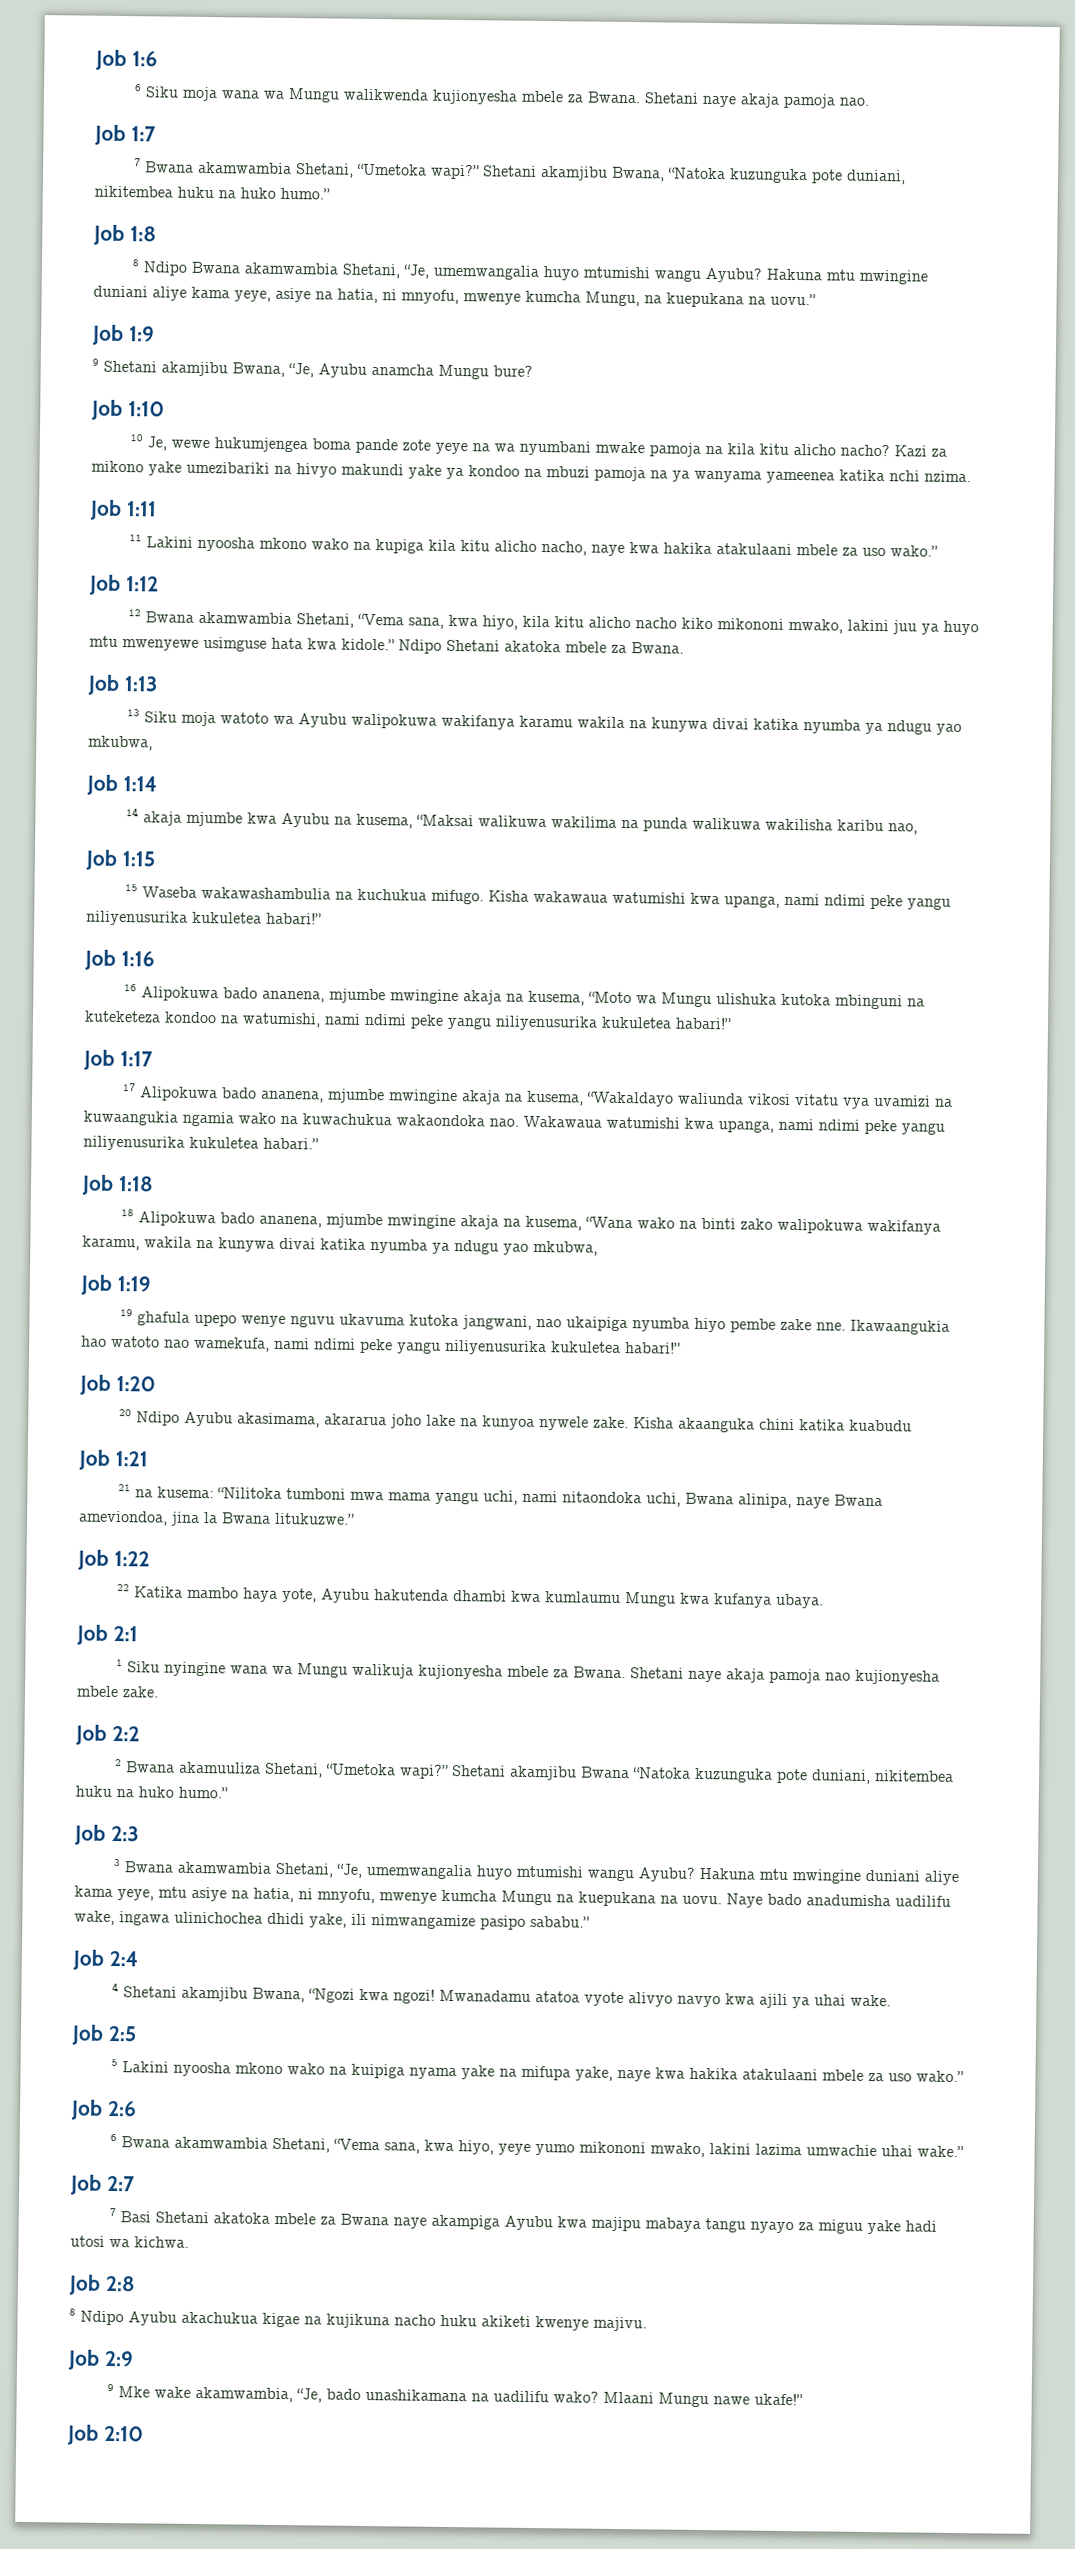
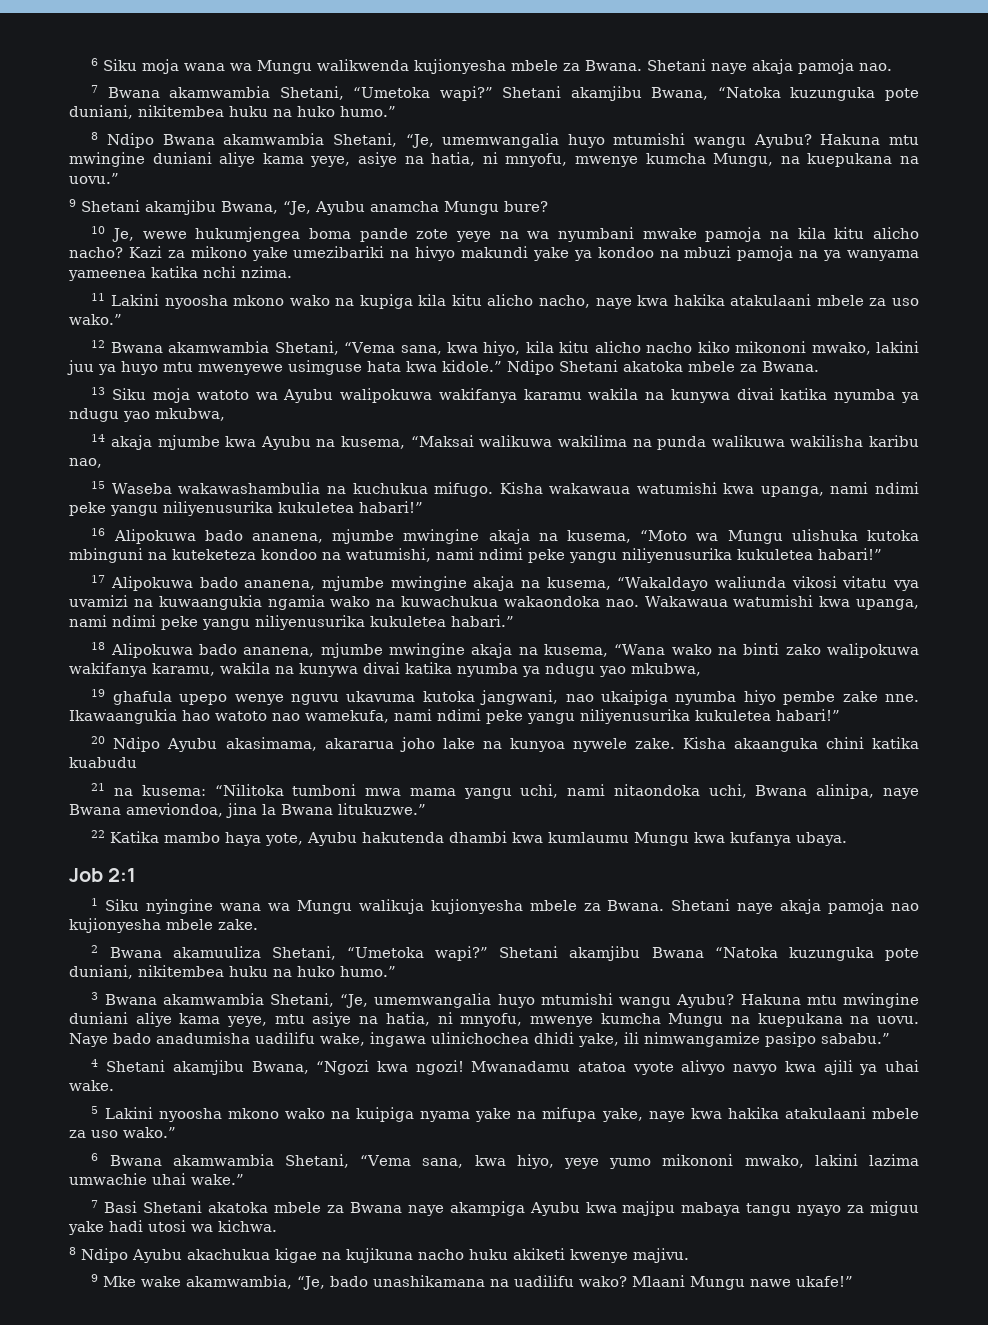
[95,49,158,71] Job 1:6 // -> (91, 62) none
[94,124,156,146] // Job 1:7 -> (893, 67) none
[93,224,157,246] // Job 1:8 -> (396, 111) none
[92,324,155,346] // Job 1:9 -> (119, 178) none
[91,399,165,421] // Job 1:10 -> (548, 206) none
[89,499,157,521] // Job 1:11 -> (292, 272) none
[89,574,159,595] // Job 1:12 -> (122, 319) none
[87,674,158,695] // Job 1:13 -> (819, 366) none
[86,774,157,795] // Job 1:14 -> (225, 414) none
[85,849,155,870] // Job 1:15 -> (102, 463) none
[84,949,155,970] // Job 1:16 -> (423, 507) none
[83,1049,153,1070] // Job 1:17 -> (882, 554) none
[81,1174,154,1195] // Job 1:18 -> (514, 621) none
[80,1274,151,1295] // Job 1:19 -> (701, 669) none
[79,1374,156,1395] // Job 1:20 -> (840, 715) none
[78,1449,148,1470] // Job 1:21 -> (137, 762) none
[77,1549,150,1570] // Job 1:22 -> (426, 809) none
[75,1724,140,1745] // Job 2:2 -> (258, 924) none
[74,1824,139,1845] // Job 2:3 -> (396, 971) none
[72,1949,138,1970] // Job 2:4 -> (890, 1038) none
[71,2024,137,2045] // Job 2:5 -> (114, 1085) none
[70,2099,137,2120] // Job 2:6 -> (176, 1132) none
[70,2174,135,2195] // Job 2:7 -> (244, 1179) none
[68,2274,136,2295] // Job 2:8 -> (277, 1226) none
[67,2349,134,2370] // Job 2:9 -> (689, 1255) none
[67,2424,144,2445] // Job 2:10 -> (854, 1281) none

